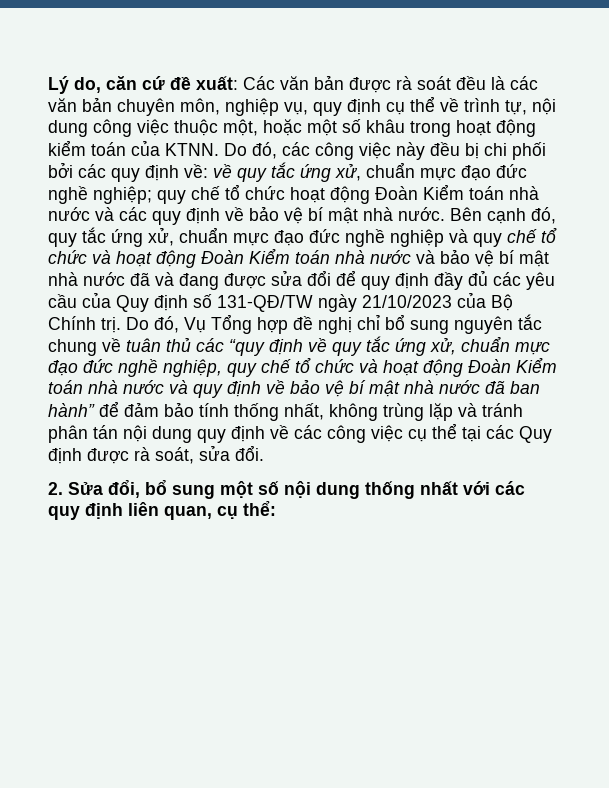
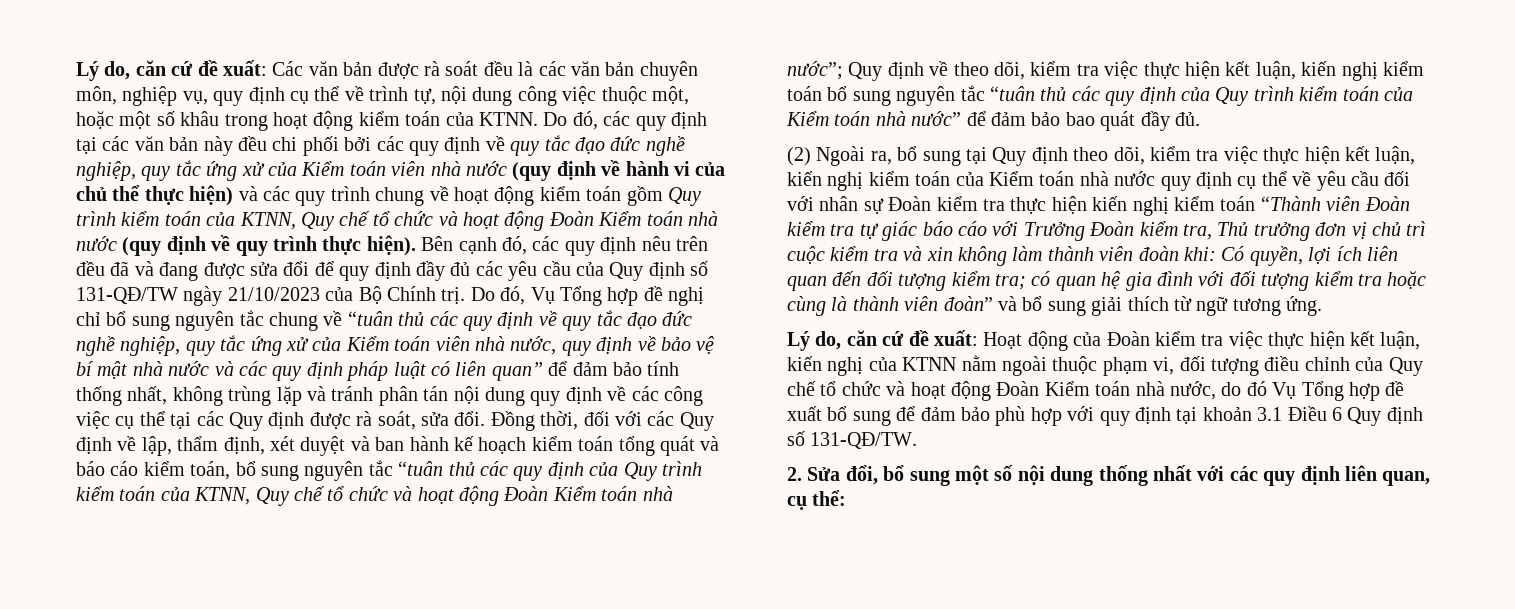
[315,142,391,160] công việc -> [635,112,707,131] [76,136,199,154] quy định tại các văn bản
[465,143,479,159] bị -> (267, 143) none
[184,162,527,182] [48,184,539,204] [48,206,556,225] [48,227,502,247] về: về quy tắc ứng xử, chuẩn mực đạo đức nghề nghiệp; quy chế tổ chức hoạt động Đoàn Kiểm toán nhà nước và các quy định về bảo vệ bí mật nhà nước. Bên cạnh đó, quy tắc ứng xử, chuẩn mực đạo đức nghề nghiệp và quy -> [485,135,685,156] [76,160,726,181] [76,185,701,206] [76,211,334,231] về quy tắc đạo đức nghề nghiệp, quy tắc ứng xử của Kiểm toán viên nhà nước (quy định về hành vi của chủ thể thực hiện) và các quy trình chung về hoạt động kiểm toán gồm Quy trình kiểm toán của KTNN, Quy
[416,249,549,267] [48,272,125,286] và bảo vệ bí mật nhà nước -> [122,235,708,256] [76,261,105,276] (quy định về quy trình thực hiện). Bên cạnh đó, các quy định nêu trên đều
[126,336,550,356] [48,358,557,377] [48,380,188,394] tuân thủ các “quy định về quy tắc ứng xử, chuẩn mực đạo đức nghề nghiệp, quy chế tổ chức và hoạt động Đoàn Kiểm toán nhà nước và -> [347,310,693,331] [76,335,557,356] “tuân thủ các quy định về quy tắc đạo đức nghề nghiệp, quy tắc ứng xử của Kiểm toán viên nhà nước,
[485,381,540,394] [48,403,95,417] đã ban hành” -> [214,361,543,381] và các quy định pháp luật có liên quan”
(264, 453) none -> [490,411,714,431] [76,436,720,456] [76,460,702,481] [76,486,673,506] [787,61,1424,81] [787,85,1413,106] [786,111,1200,131] [787,146,1416,166] [787,171,1411,191] [787,196,1410,216] [787,221,1427,241] [787,246,1398,266] [787,271,1427,291] [787,296,1323,316] [787,330,1421,351] [787,355,1423,376] [787,381,1405,401] [787,406,1423,426] [787,431,918,449] Đồng thời, đối với các Quy định về lập, thẩm định, xét duyệt và ban hành kế hoạch kiểm toán tổng quát và báo cáo kiểm toán, bổ sung nguyên tắc “tuân thủ các quy định của Quy trình kiểm toán của KTNN, Quy chế tổ chức và hoạt động Đoàn Kiểm toán nhà nước”; Quy định về theo dõi, kiểm tra việc thực hiện kết luận, kiến nghị kiểm toán bổ sung nguyên tắc “tuân thủ các quy định của Quy trình kiểm toán của Kiểm toán nhà nước” để đảm bảo bao quát đầy đủ. // (2) Ngoài ra, bổ sung tại Quy định theo dõi, kiểm tra việc thực hiện kết luận, kiến nghị kiểm toán của Kiểm toán nhà nước quy định cụ thể về yêu cầu đối với nhân sự Đoàn kiểm tra thực hiện kiến nghị kiểm toán “Thành viên Đoàn kiểm tra tự giác báo cáo với Trưởng Đoàn kiểm tra, Thủ trưởng đơn vị chủ trì cuộc kiểm tra và xin không làm thành viên đoàn khi: Có quyền, lợi ích liên quan đến đối tượng kiểm tra; có quan hệ gia đình với đối tượng kiểm tra hoặc cùng là thành viên đoàn” và bổ sung giải thích từ ngữ tương ứng. // Lý do, căn cứ đề xuất: Hoạt động của Đoàn kiểm tra việc thực hiện kết luận, kiến nghị của KTNN nằm ngoài thuộc phạm vi, đối tượng điều chỉnh của Quy chế tổ chức và hoạt động Đoàn Kiểm toán nhà nước, do đó Vụ Tổng hợp đề xuất bổ sung để đảm bảo phù hợp với quy định tại khoản 3.1 Điều 6 Quy định số 131-QĐ/TW.

